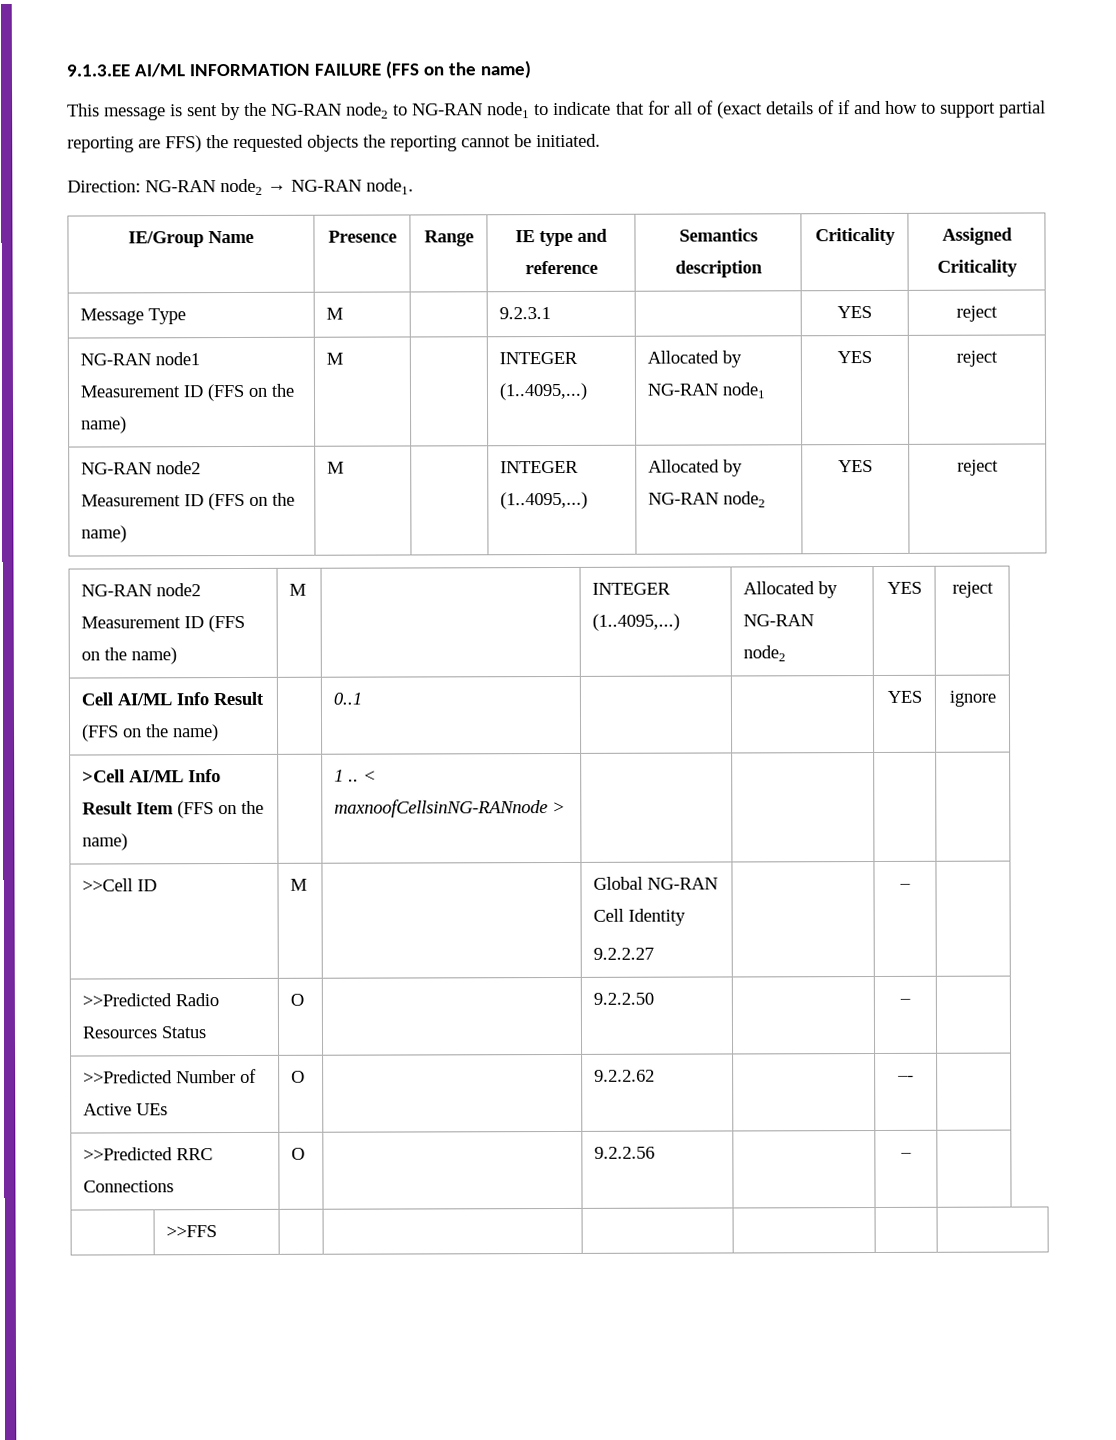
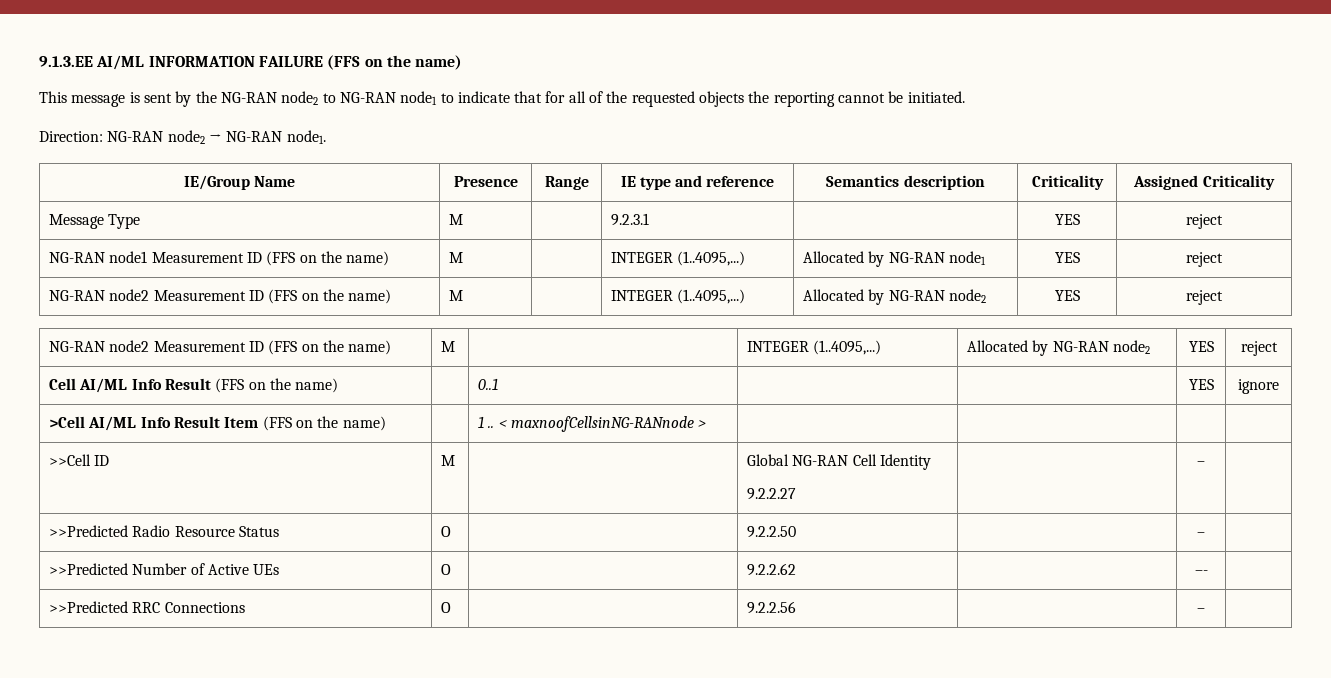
[716,100,1046,119] [67,135,202,153] (exact details of if and how to support partial reporting are FFS) -> (604, 97) none
[82,1026,158,1039] Resources -> [174,526,235,537] Resource
[166,1225,218,1238] // | >>FFS | | | | | | -> (1205, 610) none

